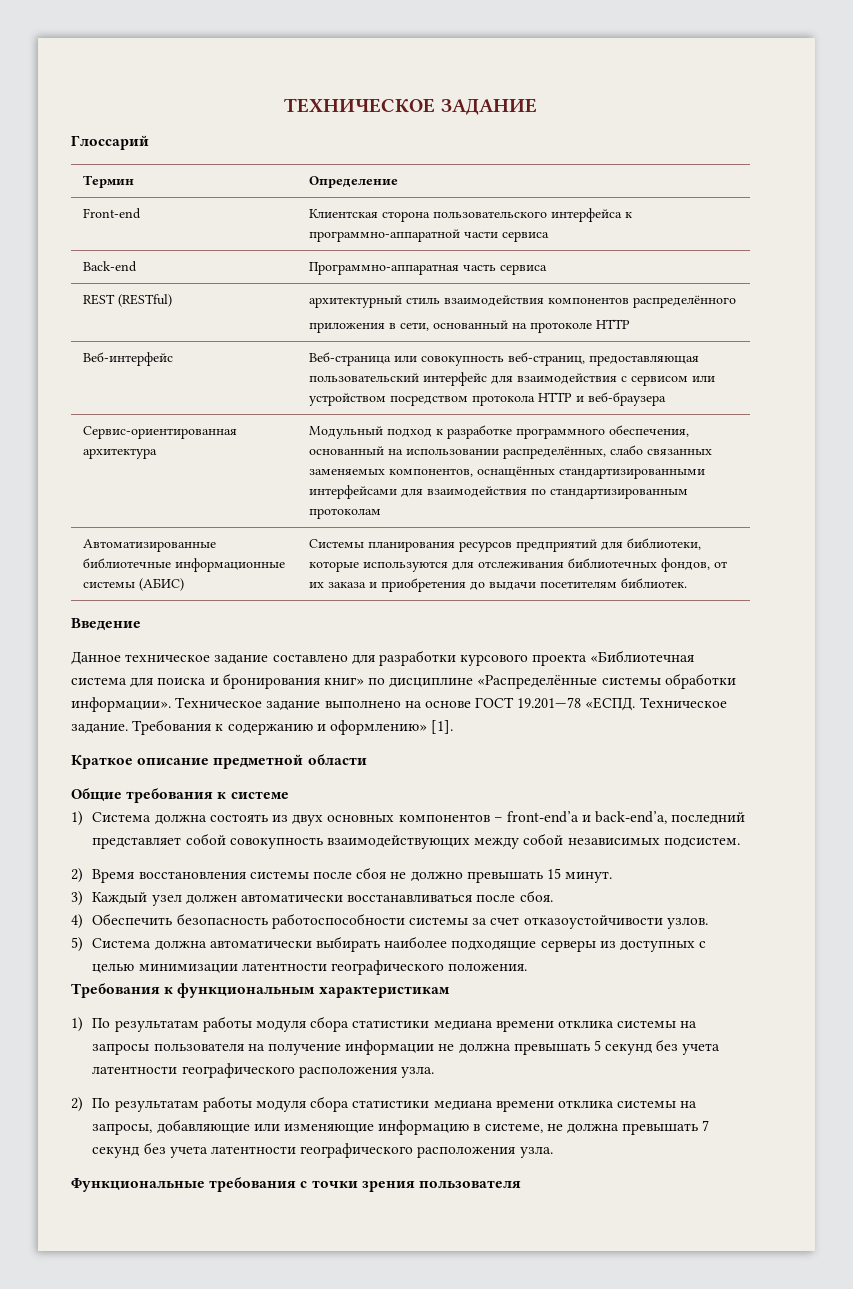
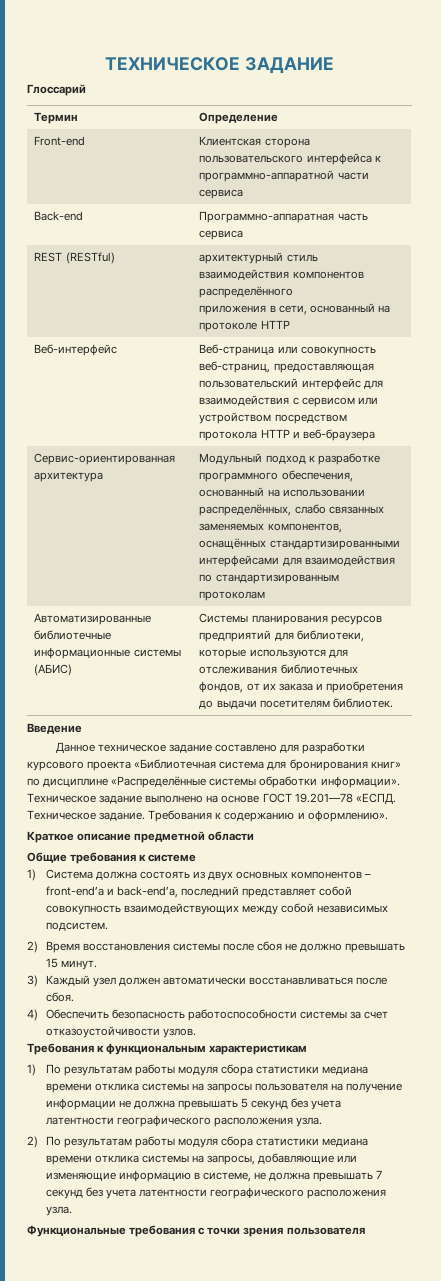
[157,678,219,685] поиска и -> (287, 765) none
[329,720,454,735] оформлению» [1]. -> [307,810,388,822] оформлению».
[71,936,707,952] [92,960,528,975] // 5) Система должна автоматически выбирать наиболее подходящие серверы из доступных с целью минимизации латентности географического положения. -> (196, 1033) none

